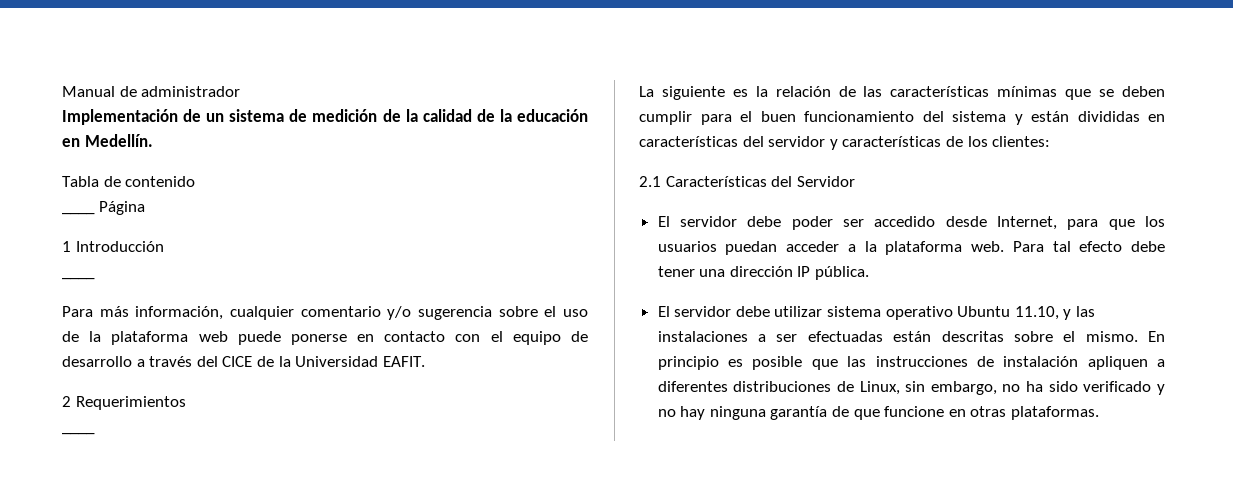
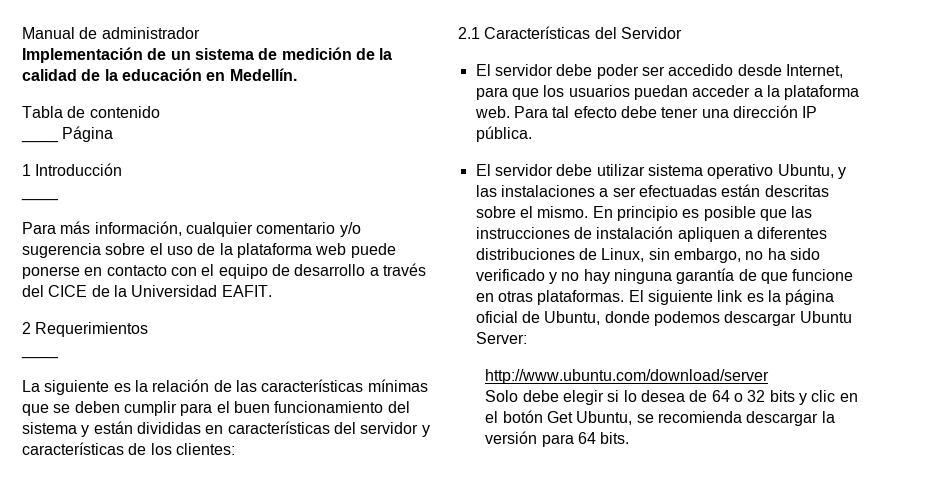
[957,306,1059,320] Ubuntu 11.10, -> [777,164,834,178] Ubuntu,
(1100, 413) none -> [628,289,835,305] [475,311,852,326] [475,332,527,344] [485,369,770,384] [485,390,858,405] [485,410,835,426] [485,431,630,447] El siguiente link es la página oficial de Ubuntu, donde podemos descargar Ubuntu Server: // http://www.ubuntu.com/download/server // Solo debe elegir si lo desea de 64 o 32 bits y clic en el botón Get Ubuntu, se recomienda descargar la versión para 64 bits.

